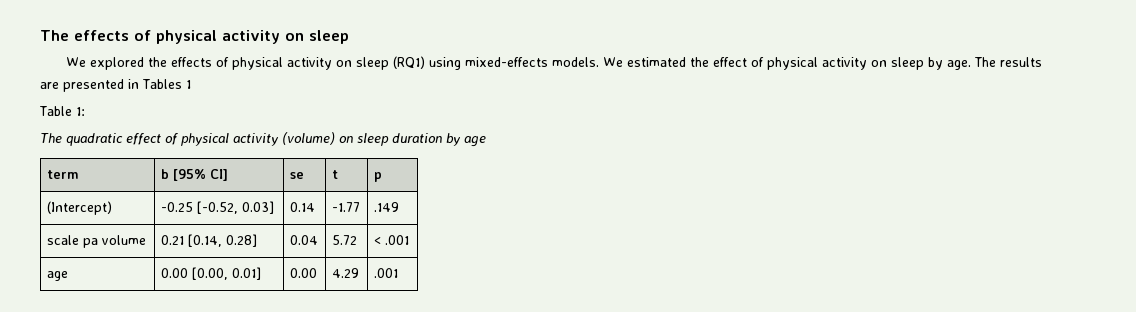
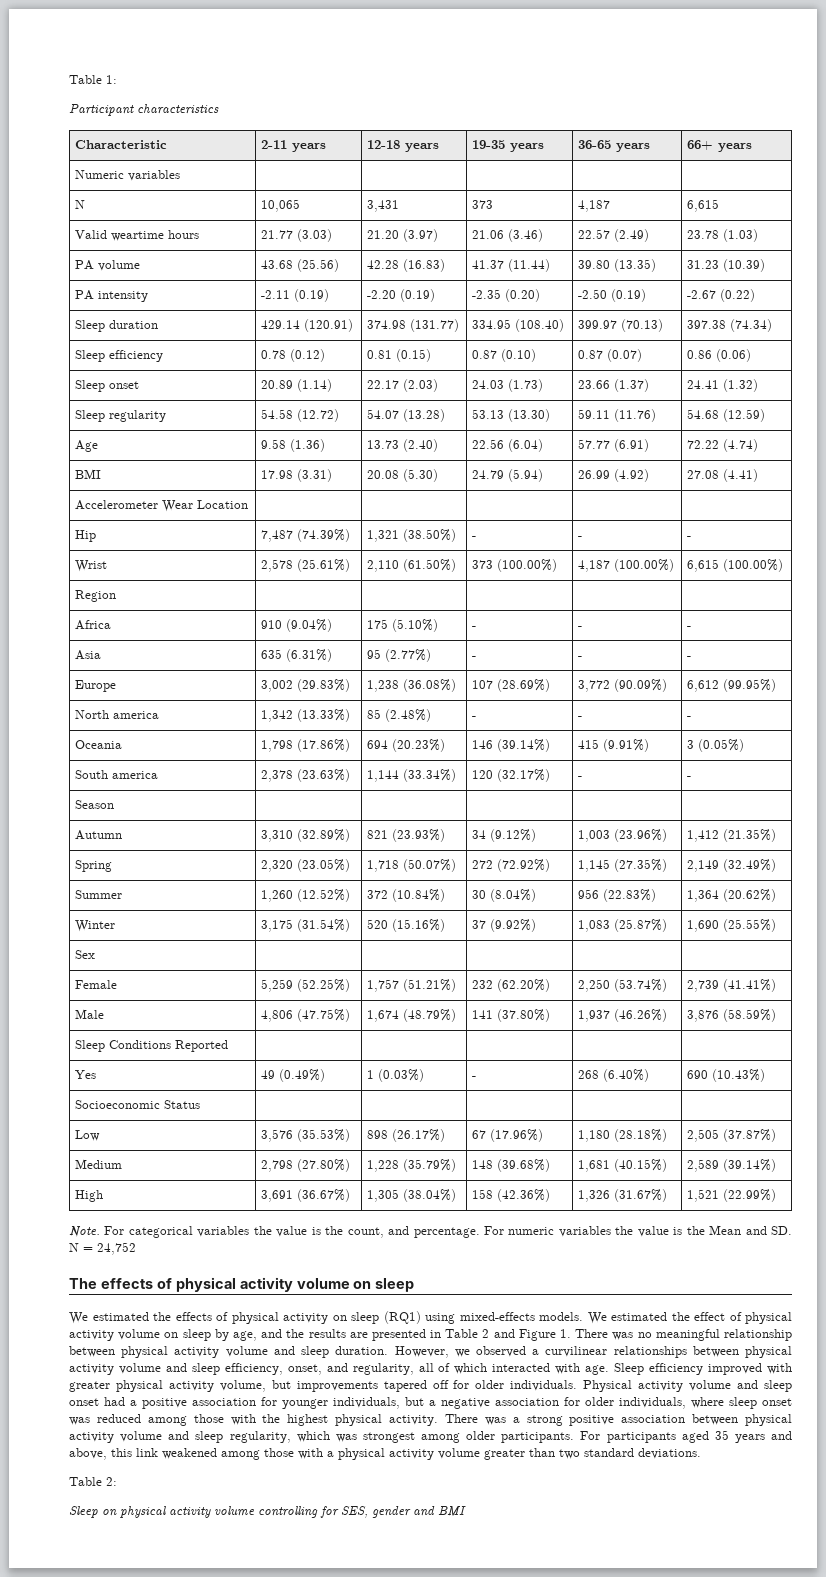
(40, 35) none -> [69,75,117,84] [69,104,219,116] [75,140,168,149] [261,140,327,152] [367,140,440,152] [472,140,545,152] [578,140,651,152] [687,140,753,152] [75,170,181,181] [75,200,86,209] [261,199,301,212] [367,200,400,212] [472,200,494,209] [578,200,611,212] [687,199,720,212] [75,230,200,241] [261,229,333,242] [367,229,439,242] [472,229,544,242] [578,229,650,242] [687,229,759,242] [75,260,141,271] [261,259,340,272] [367,259,446,272] [472,259,551,272] [578,259,657,272] [687,259,766,272] [75,290,149,302] [261,289,330,302] [367,289,436,302] [472,289,541,302] [578,289,647,302] [687,289,756,302] [75,320,159,332] [261,319,354,332] [367,319,460,332] [472,319,565,332] [578,319,664,332] [687,319,773,332] [75,350,164,362] [261,349,326,362] [367,349,432,362] [472,349,537,362] [578,349,643,362] [687,349,752,362] [75,380,140,392] [261,379,333,392] [367,379,439,392] [472,379,544,392] [578,379,650,392] [687,379,759,392] [75,410,167,422] [261,409,340,422] [367,409,446,422] [472,409,551,422] [578,409,657,422] [687,409,766,422] [75,440,99,452] [261,439,326,452] [367,439,439,452] [472,439,544,452] [578,439,650,452] [687,439,759,452] [75,469,102,479] [261,469,333,482] [367,469,439,482] [472,469,544,482] [578,469,650,482] [687,469,759,482] [75,500,249,512] [75,530,97,542] [261,529,351,542] [367,529,457,542] [472,536,477,539] [578,536,583,539] [687,536,692,539] [75,560,108,572] [261,559,351,572] [367,559,457,572] [472,559,558,572] [578,559,675,572] [687,559,784,572] [75,590,117,602] [75,620,112,630] [261,619,333,632] [367,619,439,632] [472,626,477,629] [578,626,583,629] [687,626,692,629] [75,650,102,660] [261,649,333,662] [367,649,432,662] [472,656,477,659] [578,656,583,659] [687,656,692,659] [75,680,117,692] [261,679,351,692] [367,679,457,692] [472,679,551,692] [578,679,668,692] [687,679,777,692] [75,710,160,719] [261,709,351,722] [367,709,432,722] [472,716,477,719] [578,716,583,719] [687,716,692,719] [75,740,123,749] [261,739,351,752] [367,739,446,752] [472,739,551,752] [578,739,650,752] [687,739,745,752] [75,770,159,779] [261,769,351,782] [367,769,457,782] [472,769,551,782] [578,776,583,779] [687,776,692,779] [75,800,115,809] [75,830,123,840] [261,829,351,842] [367,829,446,842] [472,829,537,842] [578,829,668,842] [687,829,777,842] [75,860,113,872] [261,859,351,872] [367,859,457,872] [472,859,551,872] [578,859,668,872] [687,859,777,872] [75,890,123,899] [261,889,351,902] [367,889,446,902] [472,889,537,902] [578,889,657,902] [687,889,777,902] [75,920,116,932] [261,919,351,932] [367,919,446,932] [472,919,537,932] [578,919,668,932] [687,919,777,932] [75,950,96,959] [75,980,118,989] [261,979,351,992] [367,979,457,992] [472,979,551,992] [578,979,668,992] [687,979,777,992] [75,1009,105,1019] [261,1009,351,1022] [367,1009,457,1022] [472,1009,551,1022] [578,1009,668,1022] [687,1009,777,1022] [75,1040,229,1052] [75,1070,97,1079] [261,1069,326,1082] [367,1069,425,1082] [472,1076,477,1079] [578,1069,650,1082] [687,1069,766,1082] [75,1100,201,1109] [75,1130,101,1141] [261,1129,351,1142] [367,1129,446,1142] [472,1129,544,1142] [578,1129,668,1142] [687,1129,777,1142] [75,1159,123,1169] [261,1159,351,1172] [367,1159,457,1172] [472,1159,551,1172] [578,1159,668,1172] [687,1159,777,1172] [75,1190,104,1202] [261,1189,351,1202] [367,1189,457,1202] [472,1189,551,1202] [578,1189,668,1202] [687,1189,777,1202] [69,1225,793,1238] [69,1242,136,1255] Table 1: // Participant characteristics // Characteristic | 2-11 years | 12-18 years | 19-35 years | 36-65 years | 66+ years // Numeric variables | | | | | // N | 10,065 | 3,431 | 373 | 4,187 | 6,615 // Valid weartime hours | 21.77 (3.03) | 21.20 (3.97) | 21.06 (3.46) | 22.57 (2.49) | 23.78 (1.03) // PA volume | 43.68 (25.56) | 42.28 (16.83) | 41.37 (11.44) | 39.80 (13.35) | 31.23 (10.39) // PA intensity | -2.11 (0.19) | -2.20 (0.19) | -2.35 (0.20) | -2.50 (0.19) | -2.67 (0.22) // Sleep duration | 429.14 (120.91) | 374.98 (131.77) | 334.95 (108.40) | 399.97 (70.13) | 397.38 (74.34) // Sleep efficiency | 0.78 (0.12) | 0.81 (0.15) | 0.87 (0.10) | 0.87 (0.07) | 0.86 (0.06) // Sleep onset | 20.89 (1.14) | 22.17 (2.03) | 24.03 (1.73) | 23.66 (1.37) | 24.41 (1.32) // Sleep regularity | 54.58 (12.72) | 54.07 (13.28) | 53.13 (13.30) | 59.11 (11.76) | 54.68 (12.59) // Age | 9.58 (1.36) | 13.73 (2.40) | 22.56 (6.04) | 57.77 (6.91) | 72.22 (4.74) // BMI | 17.98 (3.31) | 20.08 (5.30) | 24.79 (5.94) | 26.99 (4.92) | 27.08 (4.41) // Accelerometer Wear Location | | | | | // Hip | 7,487 (74.39%) | 1,321 (38.50%) | - | - | - // Wrist | 2,578 (25.61%) | 2,110 (61.50%) | 373 (100.00%) | 4,187 (100.00%) | 6,615 (100.00%) // Region | | | | | // Africa | 910 (9.04%) | 175 (5.10%) | - | - | - // Asia | 635 (6.31%) | 95 (2.77%) | - | - | - // Europe | 3,002 (29.83%) | 1,238 (36.08%) | 107 (28.69%) | 3,772 (90.09%) | 6,612 (99.95%) // North america | 1,342 (13.33%) | 85 (2.48%) | - | - | - // Oceania | 1,798 (17.86%) | 694 (20.23%) | 146 (39.14%) | 415 (9.91%) | 3 (0.05%) // South america | 2,378 (23.63%) | 1,144 (33.34%) | 120 (32.17%) | - | - // Season | | | | | // Autumn | 3,310 (32.89%) | 821 (23.93%) | 34 (9.12%) | 1,003 (23.96%) | 1,412 (21.35%) // Spring | 2,320 (23.05%) | 1,718 (50.07%) | 272 (72.92%) | 1,145 (27.35%) | 2,149 (32.49%) // Summer | 1,260 (12.52%) | 372 (10.84%) | 30 (8.04%) | 956 (22.83%) | 1,364 (20.62%) // Winter | 3,175 (31.54%) | 520 (15.16%) | 37 (9.92%) | 1,083 (25.87%) | 1,690 (25.55%) // Sex | | | | | // Female | 5,259 (52.25%) | 1,757 (51.21%) | 232 (62.20%) | 2,250 (53.74%) | 2,739 (41.41%) // Male | 4,806 (47.75%) | 1,674 (48.79%) | 141 (37.80%) | 1,937 (46.26%) | 3,876 (58.59%) // Sleep Conditions Reported | | | | | // Yes | 49 (0.49%) | 1 (0.03%) | - | 268 (6.40%) | 690 (10.43%) // Socioeconomic Status | | | | | // Low | 3,576 (35.53%) | 898 (26.17%) | 67 (17.96%) | 1,180 (28.18%) | 2,505 (37.87%) // Medium | 2,798 (27.80%) | 1,228 (35.79%) | 148 (39.68%) | 1,681 (40.15%) | 2,589 (39.14%) // High | 3,691 (36.67%) | 1,305 (38.04%) | 158 (42.36%) | 1,326 (31.67%) | 1,521 (22.99%) // Note. For categorical variables the value is the count, and percentage. For numeric variables the value is the Mean and SD. N = 24,752 //
(280, 37) none -> [296,1278,350,1289] volume
[90,57,145,70] explored -> [92,1312,149,1321] estimated
(868, 63) none -> [118,1329,161,1340] volume
[947,57,997,70] age. The -> [232,1329,305,1341] age, and the
[142,79,191,89] [39,106,85,116] [40,132,486,147] [46,170,79,179] [160,169,228,181] [289,172,304,179] [331,170,338,179] [373,172,382,182] [46,201,112,215] [160,201,274,214] [289,202,315,212] [331,202,360,212] [373,202,399,212] [46,235,146,248] [160,234,257,247] [289,235,318,245] [331,235,357,245] [373,235,409,245] [46,271,68,281] [160,267,261,280] [289,268,317,278] [331,268,359,278] [373,268,398,278] Tables 1 // Table 1: // The quadratic effect of physical activity (volume) on sleep duration by age // term | b [95% CI] | se | t | p // (Intercept) | -0.25 [-0.52, 0.03] | 0.14 | -1.77 | .149 // scale pa volume | 0.21 [0.14, 0.28] | 0.04 | 5.72 | < .001 // age | 0.00 [0.00, 0.01] | 0.00 | 4.29 | .001 -> [445,1329,792,1341] [69,1346,792,1358] [69,1363,793,1375] [69,1380,792,1392] [69,1397,792,1409] [69,1414,792,1426] [69,1430,792,1443] [69,1448,701,1460] [69,1477,117,1486] [69,1506,466,1518] Table 2 and Figure 1. There was no meaningful relationship between physical activity volume and sleep duration. However, we observed a curvilinear relationships between physical activity volume and sleep efficiency, onset, and regularity, all of which interacted with age. Sleep efficiency improved with greater physical activity volume, but improvements tapered off for older individuals. Physical activity volume and sleep onset had a positive association for younger individuals, but a negative association for older individuals, where sleep onset was reduced among those with the highest physical activity. There was a strong positive association between physical activity volume and sleep regularity, which was strongest among older participants. For participants aged 35 years and above, this link weakened among those with a physical activity volume greater than two standard deviations. // Table 2: // Sleep on physical activity volume controlling for SES, gender and BMI

